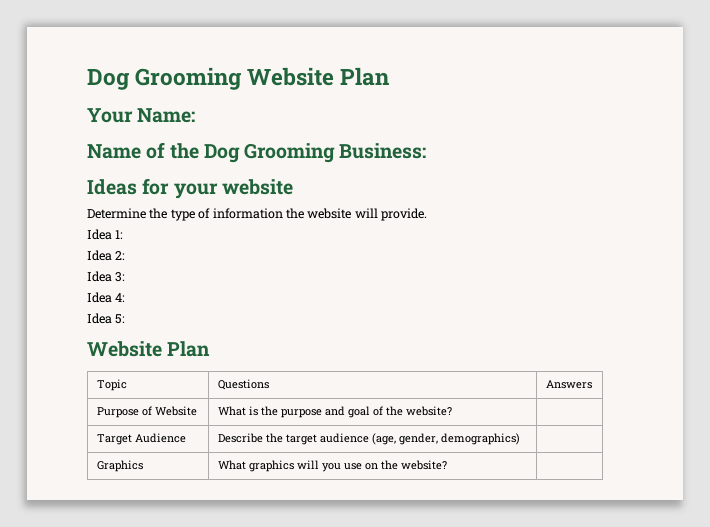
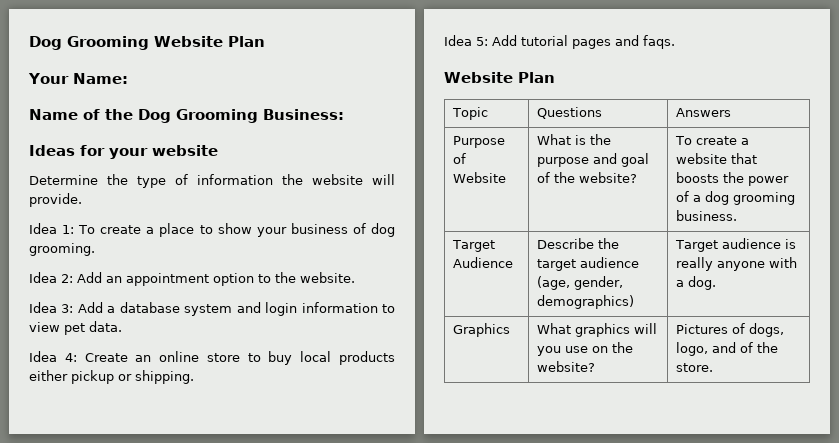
[87,250,126,261] [87,271,126,282] [87,292,126,303] [87,313,126,324] // Idea 2: // Idea 3: // Idea 4: // Idea 5: -> [78,223,395,237] [29,243,95,256] [29,272,355,286] [29,302,396,316] [29,321,122,335] [29,351,395,365] [29,370,194,384] [444,35,675,49] To create a place to show your business of dog grooming. // Idea 2: Add an appointment option to the website. // Idea 3: Add a database system and login information to view pet data. // Idea 4: Create an online store to buy local products either pickup or shipping. // Idea 5: Add tutorial pages and faqs.
(452, 411) none -> [675,136,750,145] [676,153,758,164] [676,172,790,186] [676,191,796,205] [676,210,738,221] To create a website that boosts the power of a dog grooming business.
(520, 439) none -> [675,238,797,252] [676,257,798,271] [676,276,717,290] Target audience is really anyone with a dog.
(447, 465) none -> [676,323,785,337] [676,342,779,356] [676,363,714,372] Pictures of dogs, logo, and of the store.

